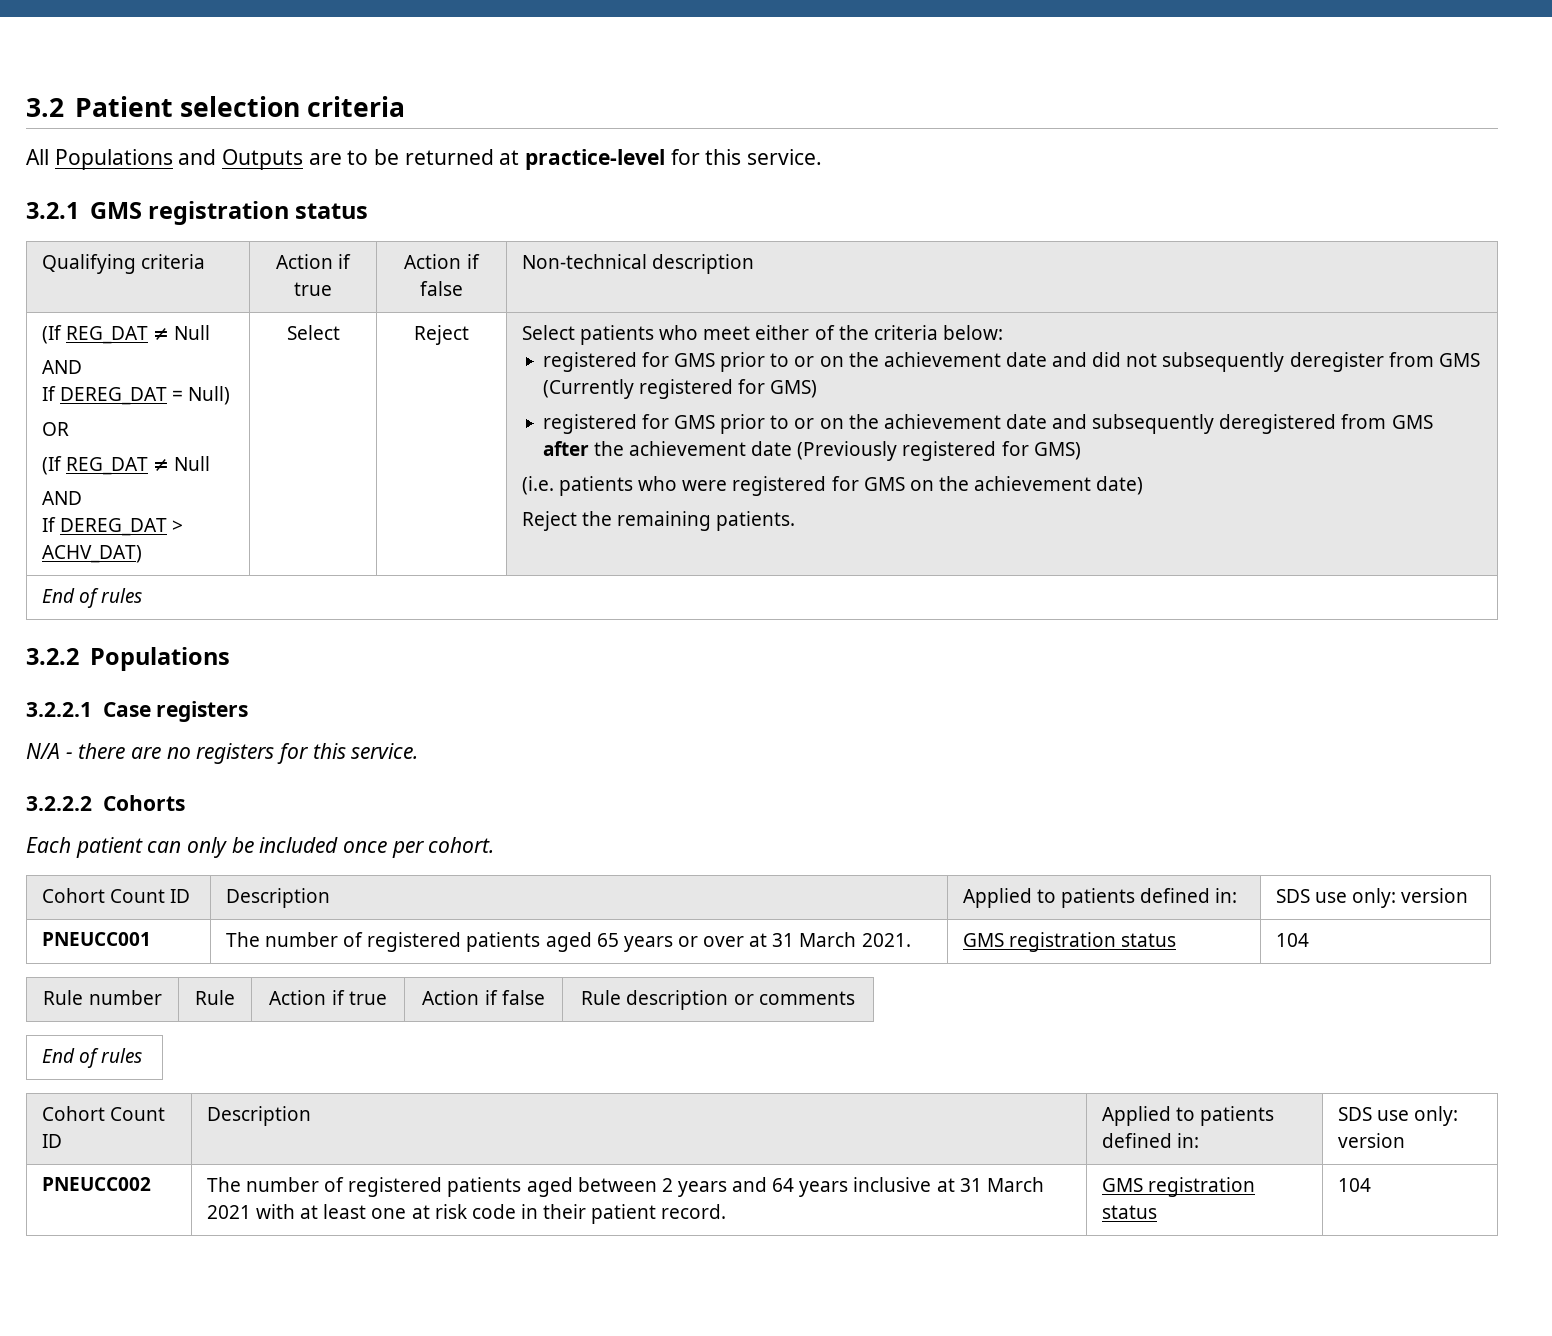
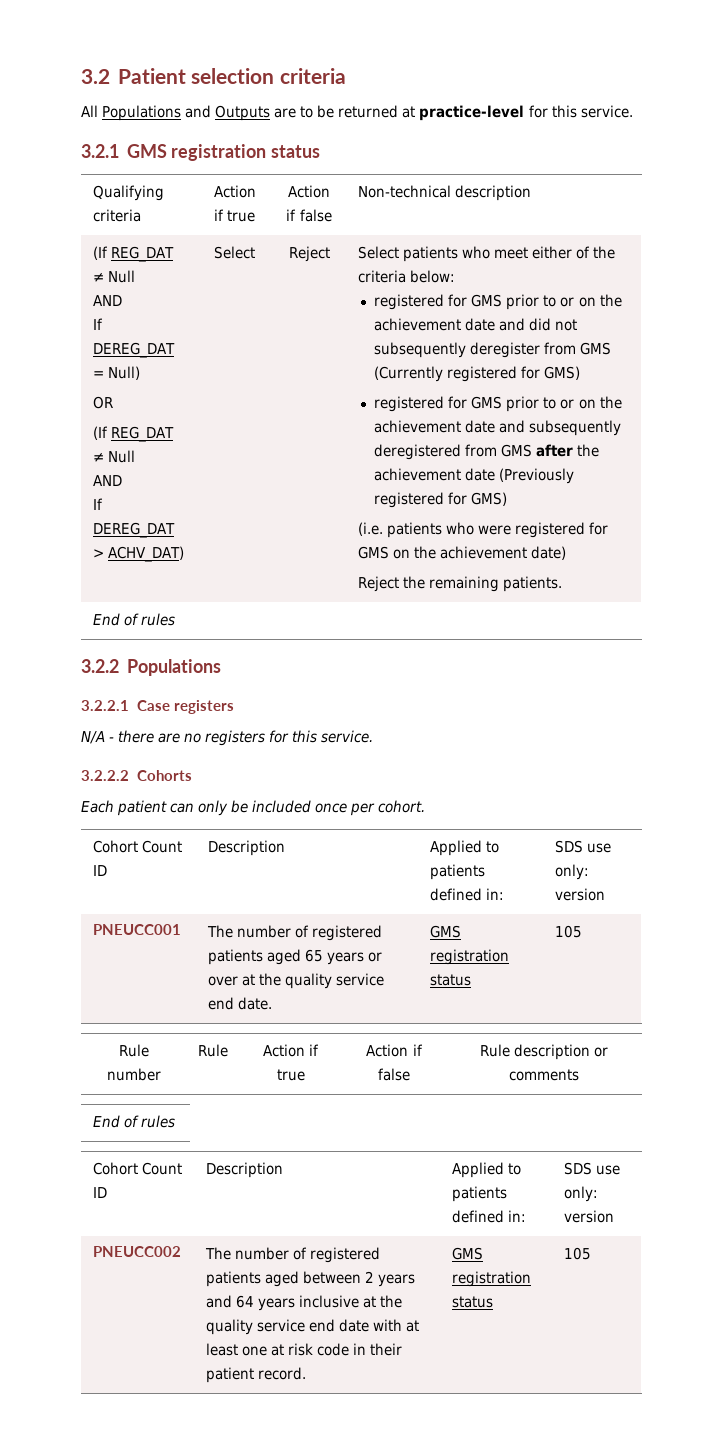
[772,932,911,947] [962,932,1177,952] [1275,933,1309,947] 31 March 2021. | GMS registration status | 104 -> [258,973,384,989] [207,997,272,1010] [429,925,461,938] [429,949,509,965] [429,974,471,986] [554,925,582,938] the quality service end date. | GMS registration status | 105
[959,1177,1044,1192] [206,1205,251,1219] 31 March 2021 -> [379,1295,402,1308] [205,1319,369,1335] the quality service end date
[1337,1178,1371,1192] 104 -> [563,1247,591,1260] 105

